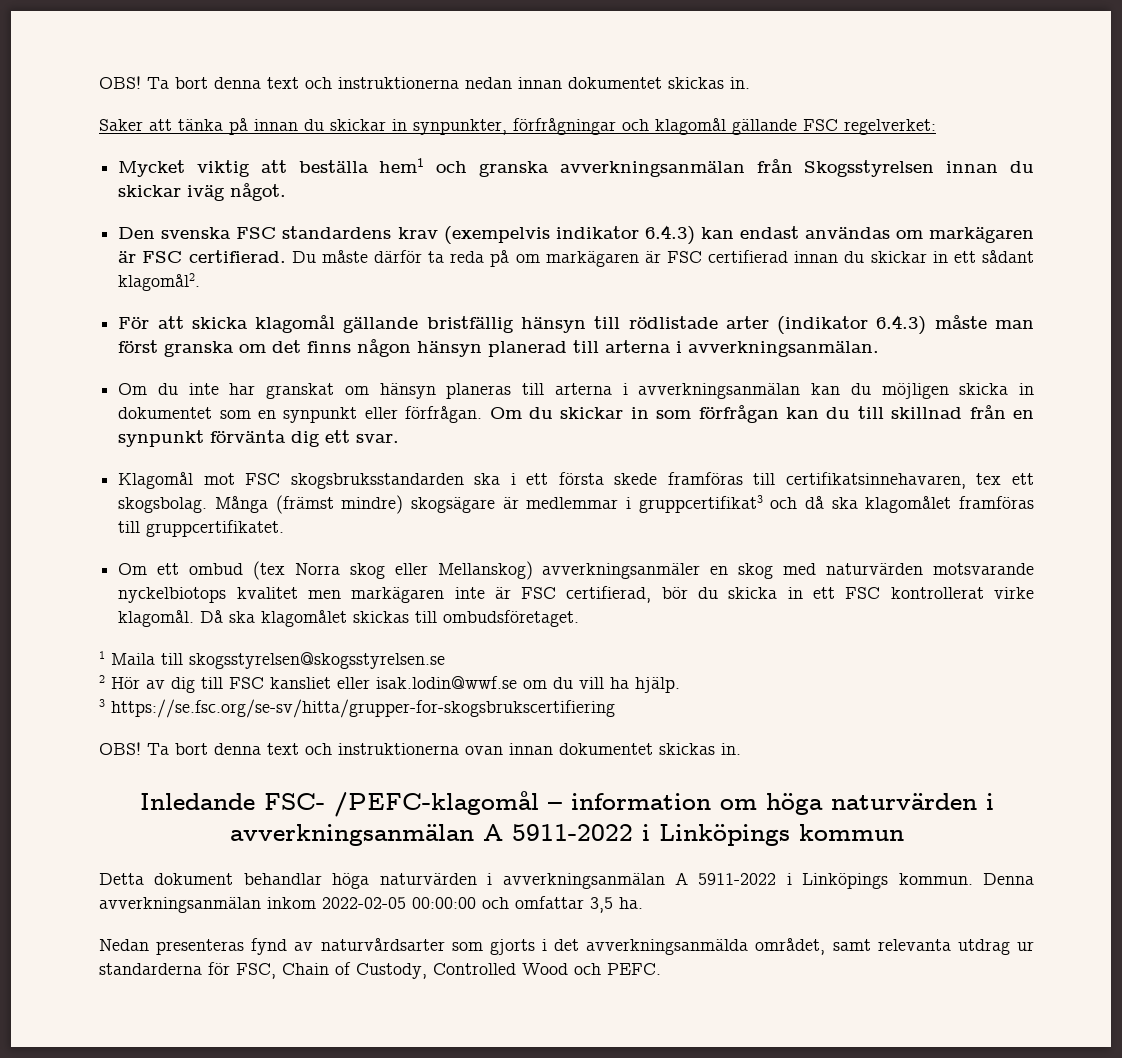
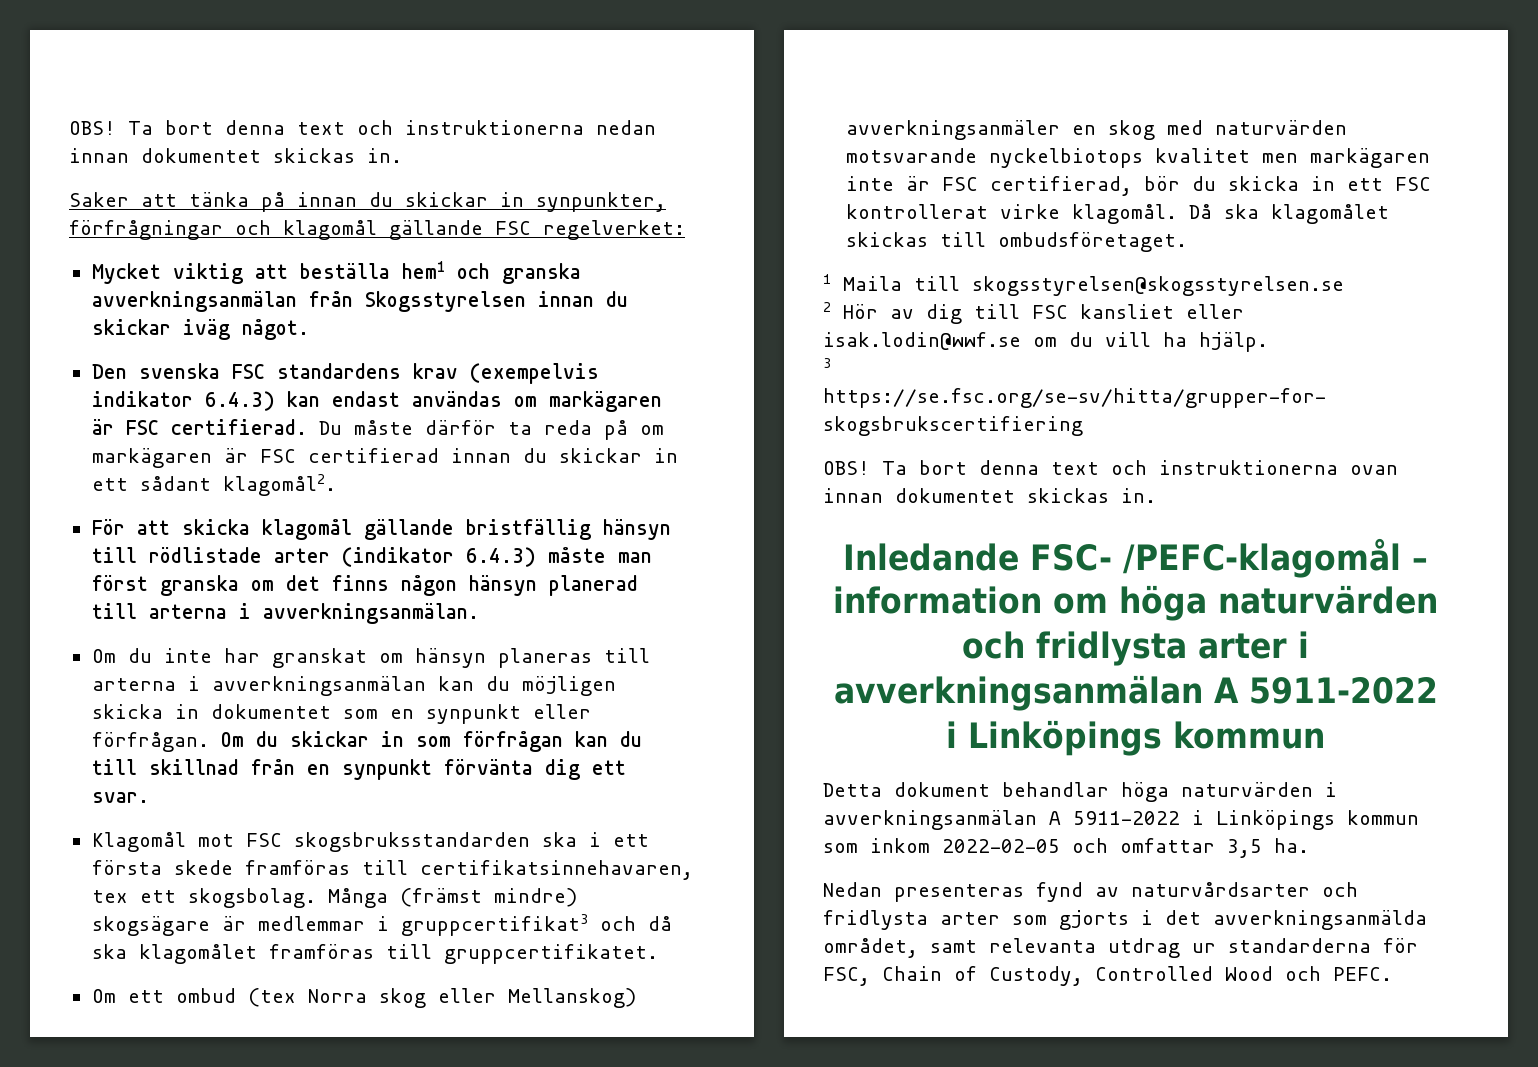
(977, 801) none -> [962,631,1287,666] och fridlysta arter
[898,873,1034,885] [99,897,261,913] kommun. Denna avverkningsanmälan -> [1347,810,1419,825] [823,843,858,853] kommun som
[412,897,476,909] 00:00:00 -> (1060, 846) none
(445, 944) none -> [1322,882,1358,897] [823,910,1000,930] och fridlysta arter

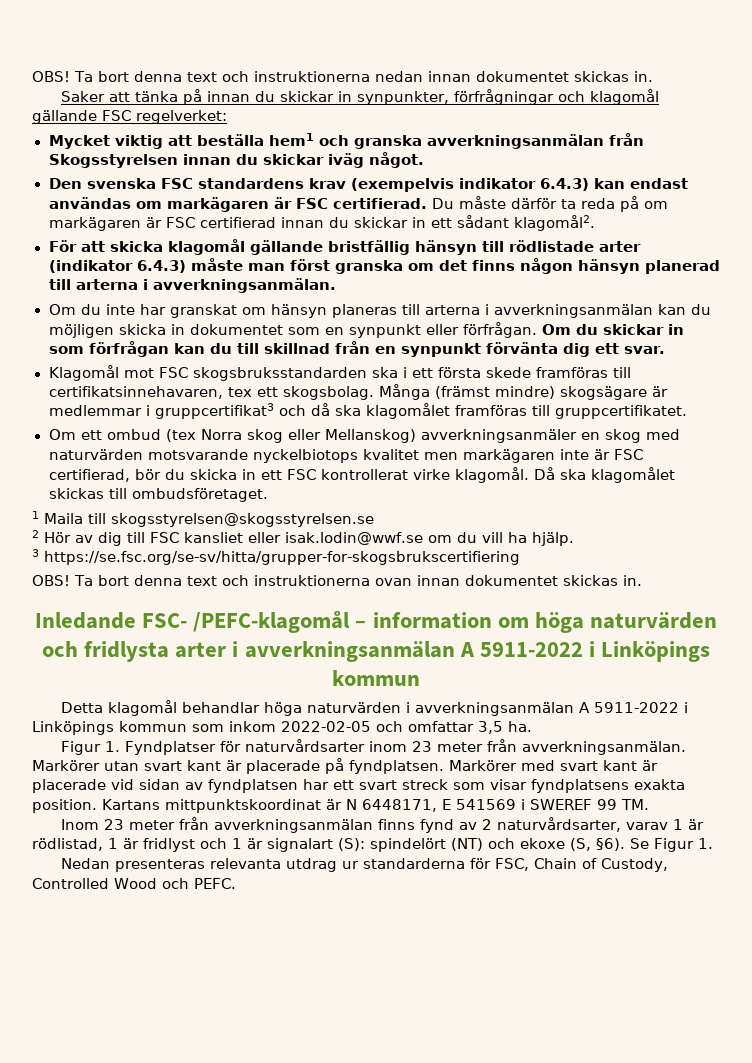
[894,782,990,797] dokument -> [108,700,178,716] klagomål
[823,882,1358,902] [823,910,1427,930] [823,938,977,958] Nedan presenteras fynd av naturvårdsarter och fridlysta arter som gjorts i det avverkningsanmälda området, samt -> [61,739,687,755] [32,758,658,774] [32,779,685,793] [32,799,649,813] [61,817,705,833] [32,838,713,852] [61,858,206,872] Figur 1. Fyndplatser för naturvårdsarter inom 23 meter från avverkningsanmälan. Markörer utan svart kant är placerade på fyndplatsen. Markörer med svart kant är placerade vid sidan av fyndplatsen har ett svart streck som visar fyndplatsens exakta position. Kartans mittpunktskoordinat är N 6448171, E 541569 i SWEREF 99 TM. // Inom 23 meter från avverkningsanmälan finns fynd av 2 naturvårdsarter, varav 1 är rödlistad, 1 är fridlyst och 1 är signalart (S): spindelört (NT) och ekoxe (S, §6). Se Figur 1. // Nedan presenteras

